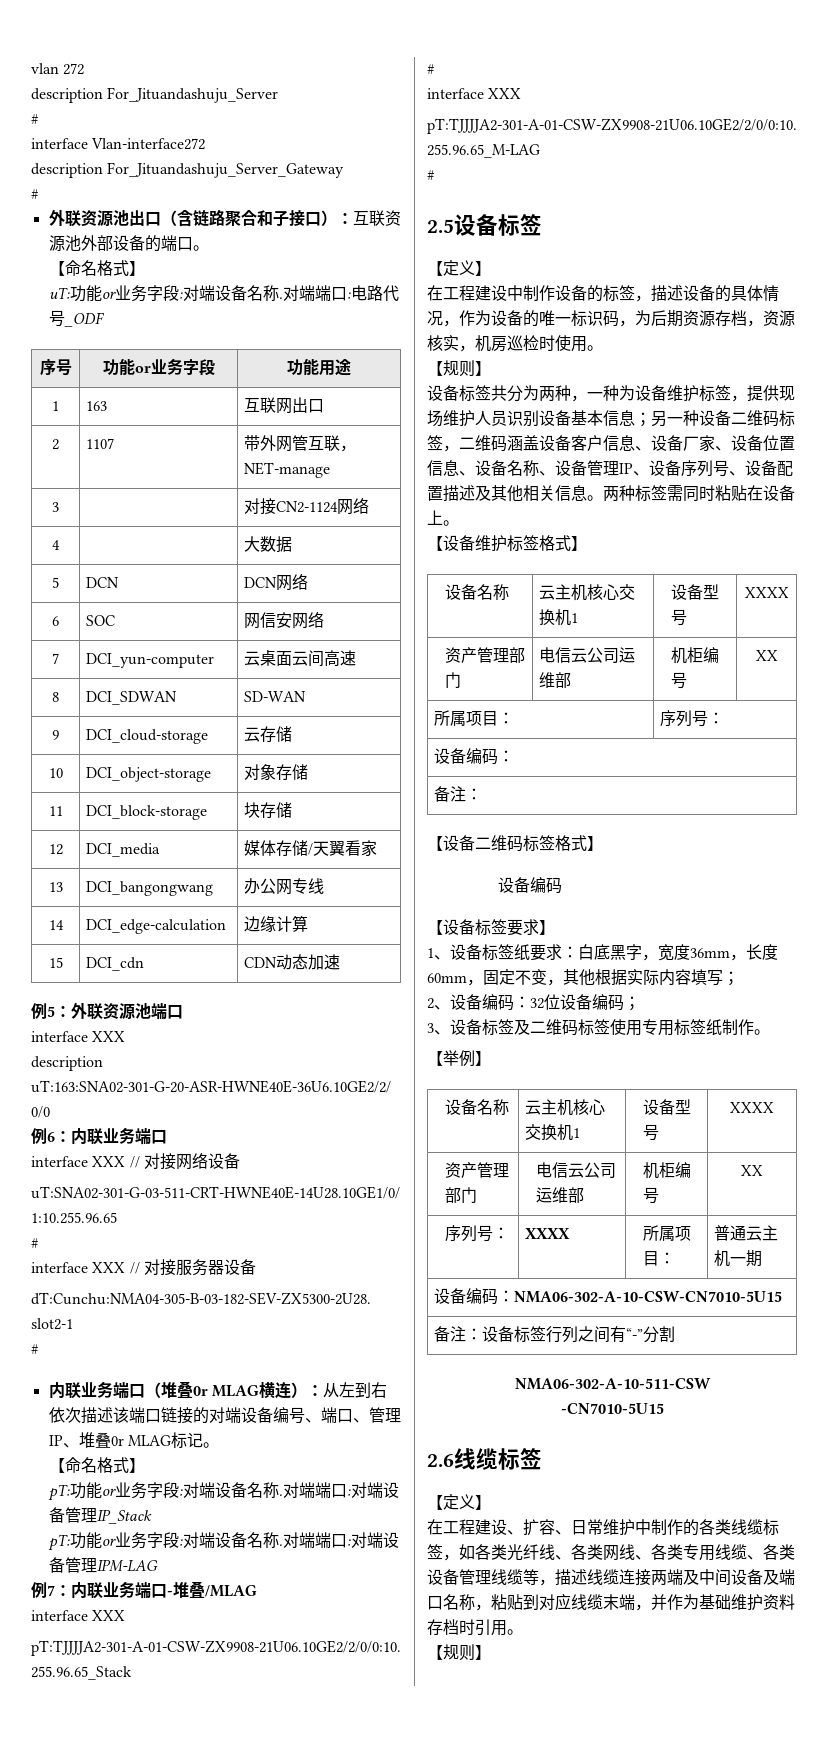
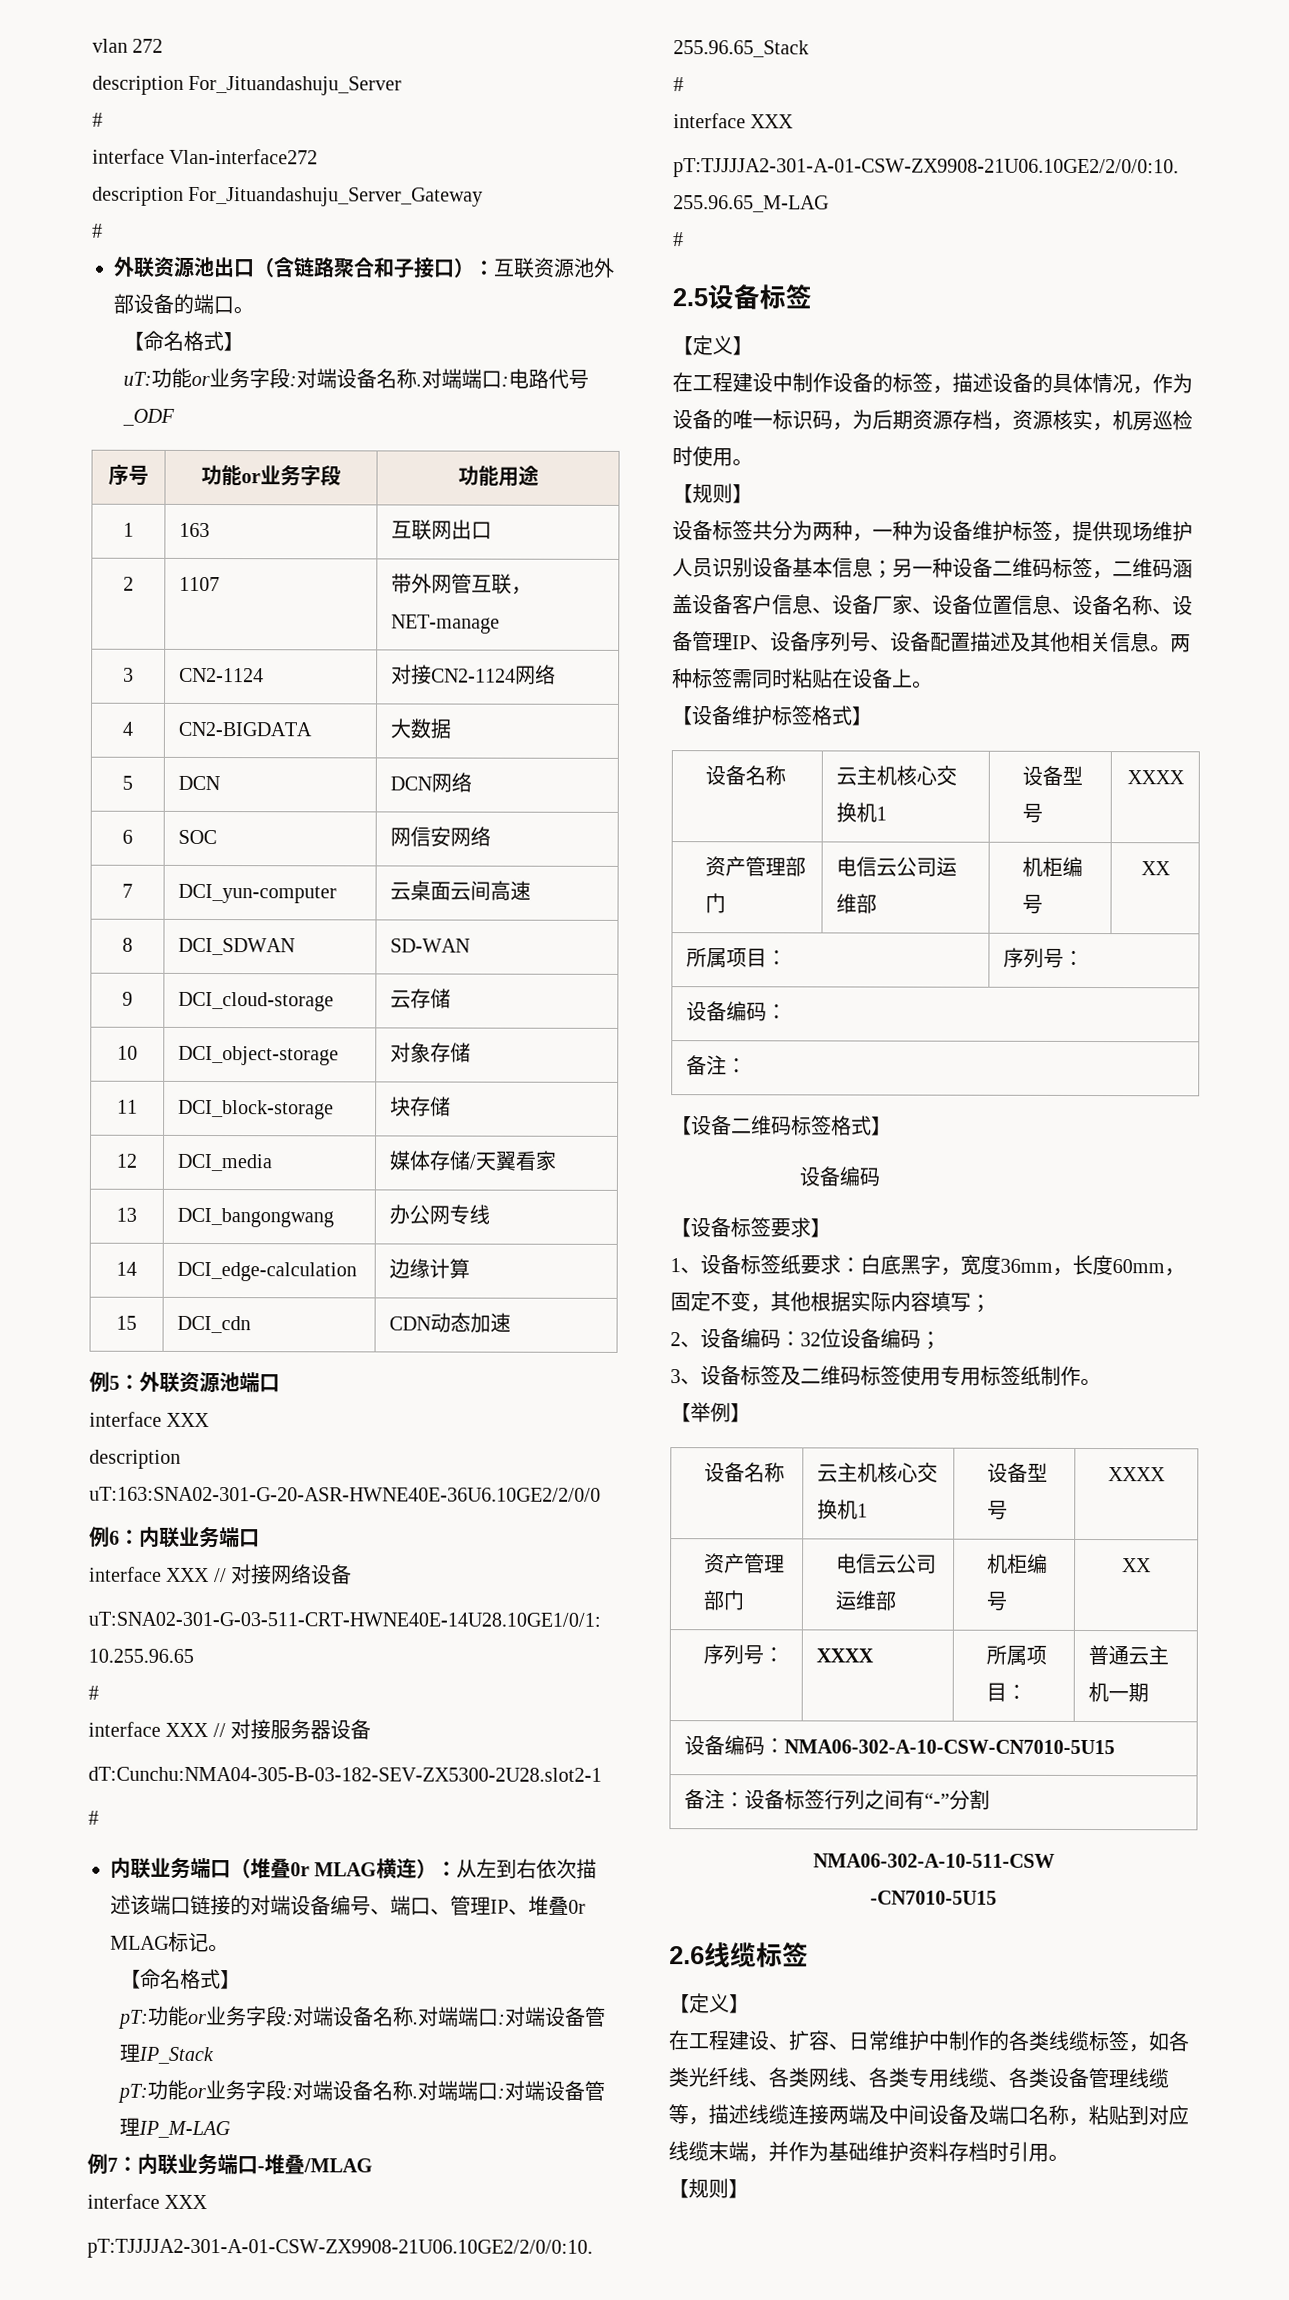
(59, 507) none -> [179,667,265,683] CN2-1124
(60, 545) none -> [178,721,313,737] CN2-BIGDATA
[96,1559,158,1572] IPM-LAG -> [138,2120,232,2139] IP_M-LAG

